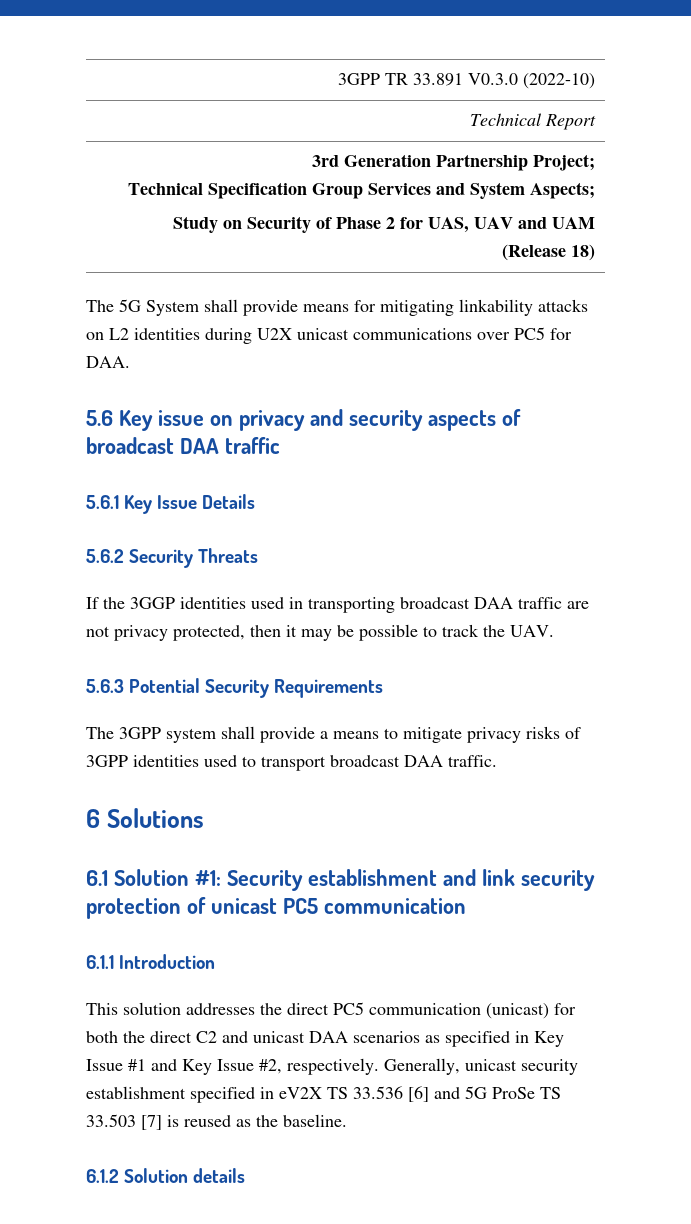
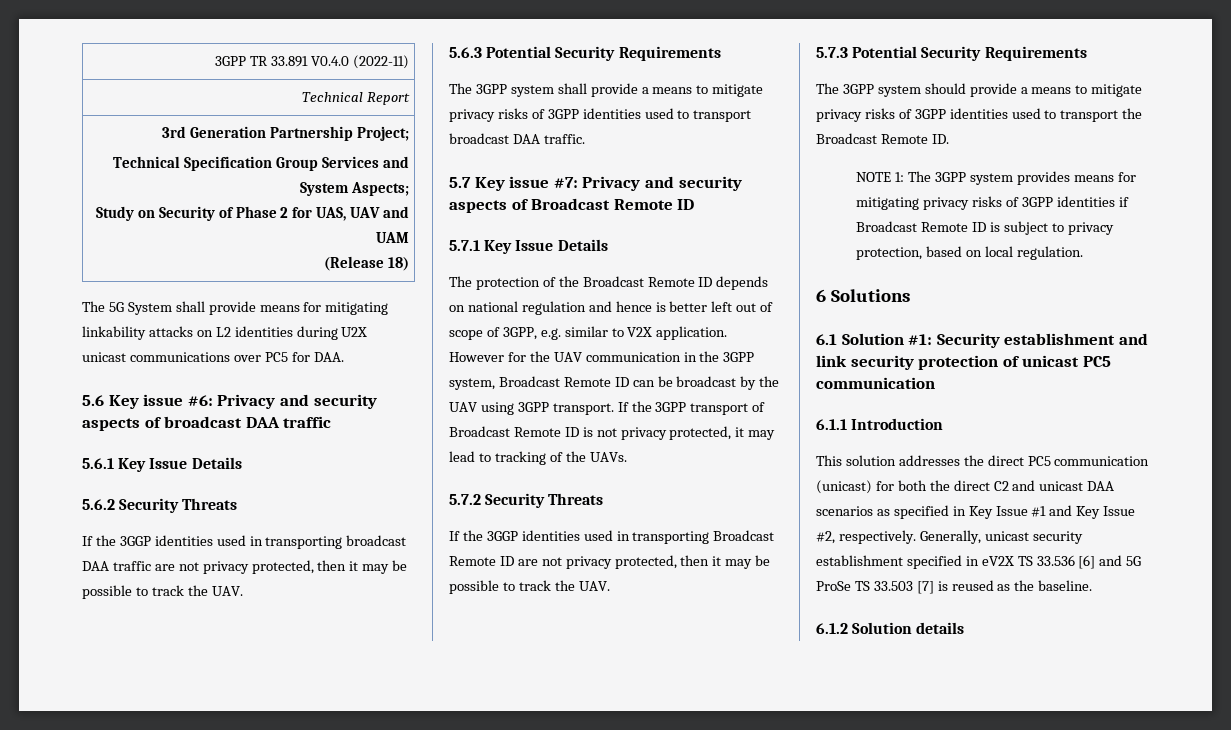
[468,73,596,89] V0.3.0 (2022-10) -> [311,55,410,69] V0.4.0 (2022-11)
[209,410,305,431] on privacy -> [187,394,276,409] #6: Privacy
(497, 761) none -> [449,176,742,191] [449,198,695,213] [449,239,608,254] [449,276,769,290] [449,301,774,315] [449,326,728,340] [449,351,755,362] [449,376,780,390] [449,401,766,415] [449,426,776,440] [449,451,627,465] [449,493,604,508] [449,530,775,544] [449,555,771,569] [449,580,610,594] [816,46,1087,61] [816,83,1143,97] [816,108,1143,122] [816,133,949,144] [856,171,1136,185] [856,196,1129,210] [856,221,1114,235] [856,246,1083,260] // 5.7 Key issue #7: Privacy and security aspects of Broadcast Remote ID // 5.7.1 Key Issue Details // The protection of the Broadcast Remote ID depends on national regulation and hence is better left out of scope of 3GPP, e.g. similar to V2X application. However for the UAV communication in the 3GPP system, Broadcast Remote ID can be broadcast by the UAV using 3GPP transport. If the 3GPP transport of Broadcast Remote ID is not privacy protected, it may lead to tracking of the UAVs. // 5.7.2 Security Threats // If the 3GGP identities used in transporting Broadcast Remote ID are not privacy protected, then it may be possible to track the UAV. // 5.7.3 Potential Security Requirements // The 3GPP system should provide a means to mitigate privacy risks of 3GPP identities used to transport the Broadcast Remote ID. // NOTE 1: The 3GPP system provides means for mitigating privacy risks of 3GPP identities if Broadcast Remote ID is subject to privacy protection, based on local regulation.

